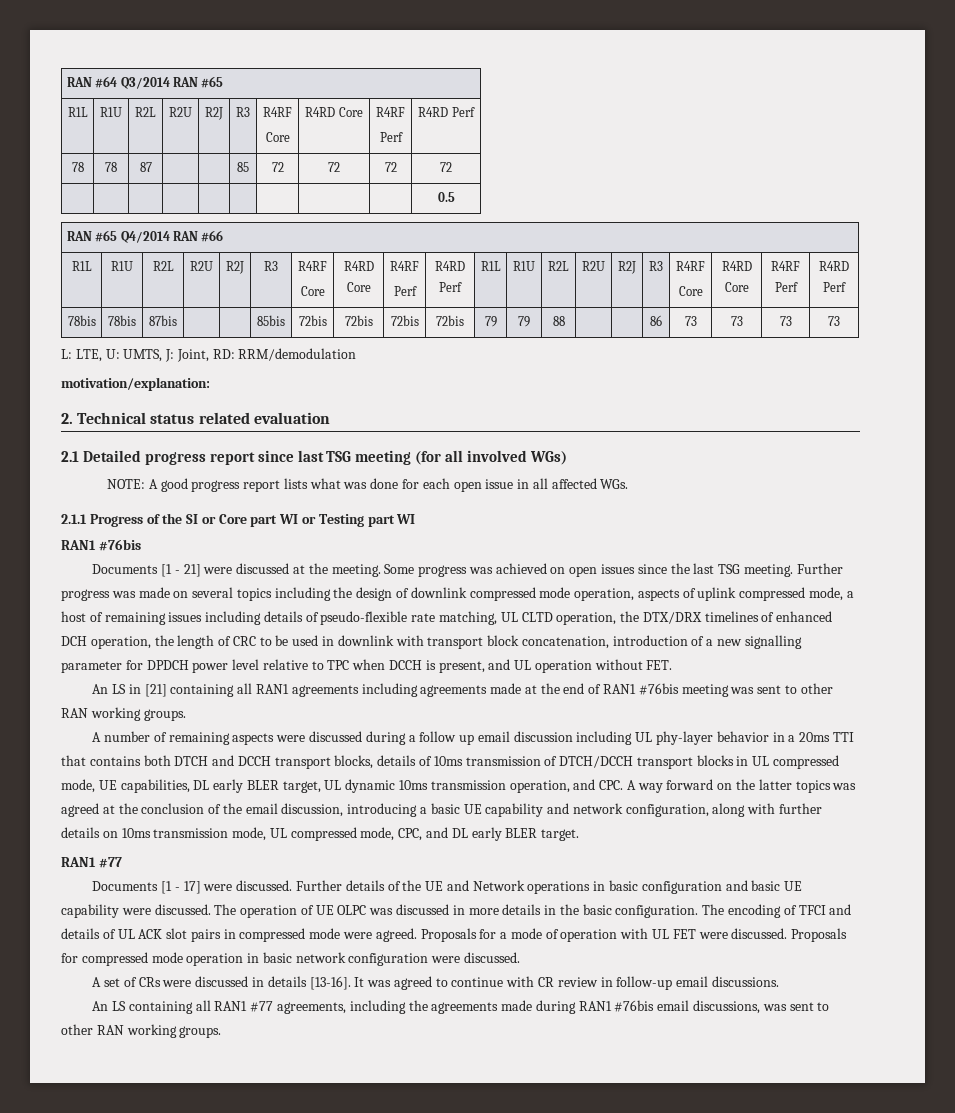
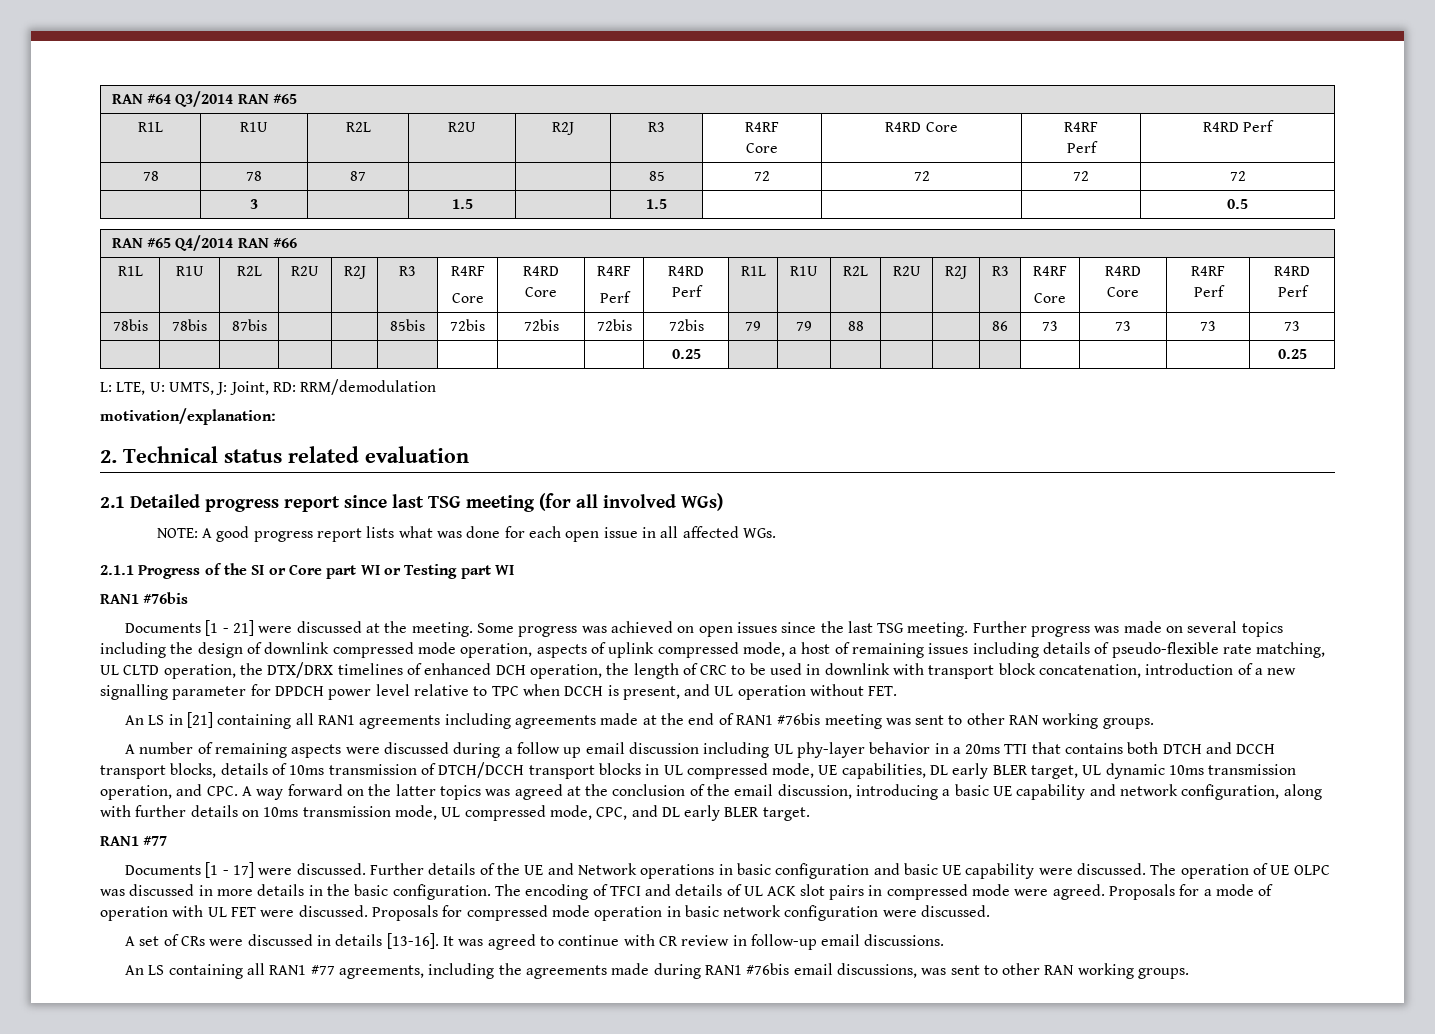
(452, 167) | | | | -> [250,199,258,209] [451,199,473,209] [646,199,667,209] 3 | | 1.5 | | 1.5
(840, 321) none -> [671,349,701,359] [1277,349,1307,359] // | | | | | | | | | 0.25 | | | | | | | | | | 0.25

